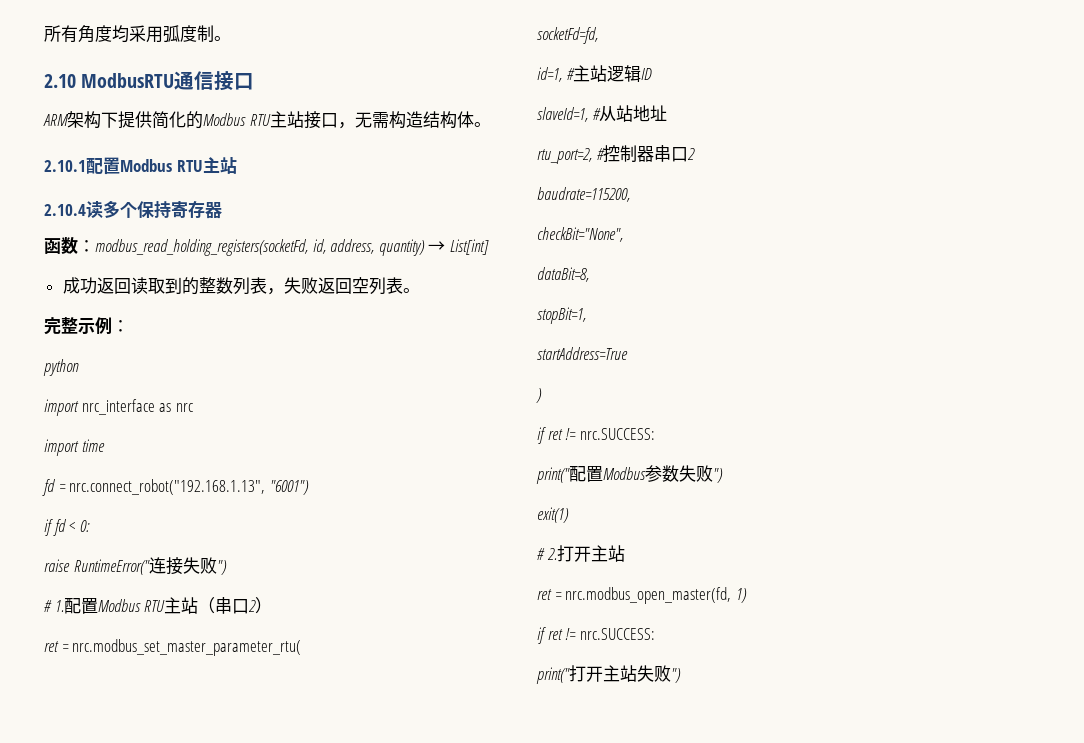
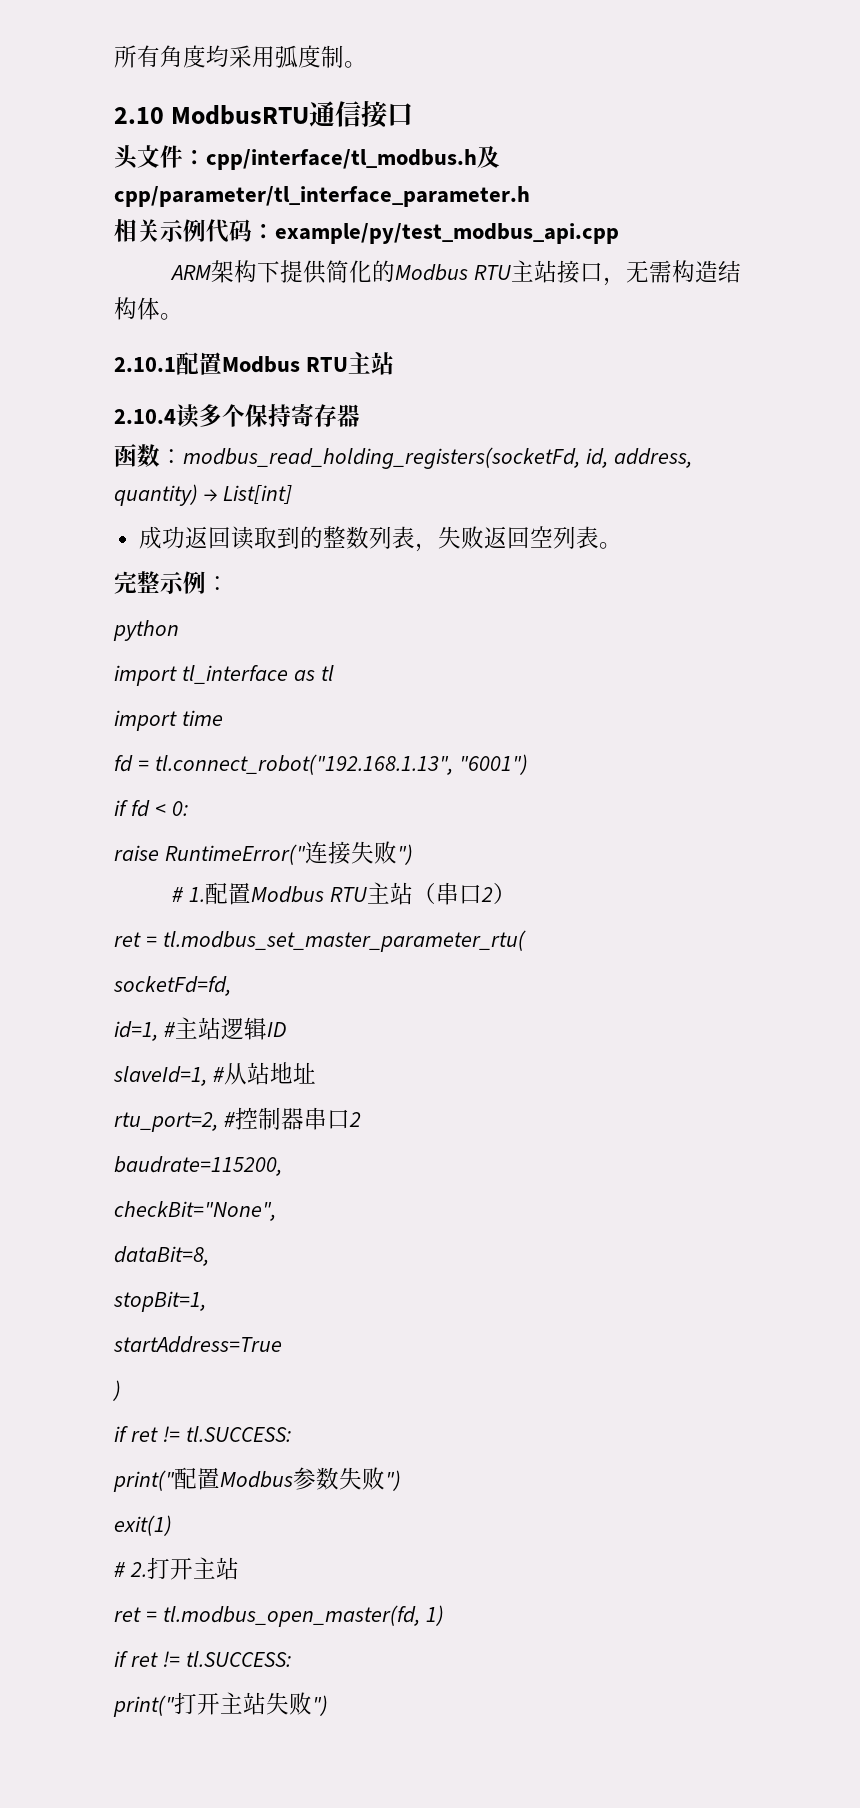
(255, 81) none -> [114,145,500,170] [114,186,530,207] [114,219,619,244] // 头文件：cpp/interface/tl_modbus.h及cpp/parameter/tl_interface_parameter.h // 相关示例代码：example/py/test_modbus_api.cpp
[81,399,193,415] nrc_interface as nrc -> [182,665,335,684] tl_interface as tl
[69,479,266,495] nrc.connect_robot("192.168.1.13", -> [155,754,454,775] tl.connect_robot("192.168.1.13",
[72,639,302,656] nrc.modbus_set_master_parameter_rtu( -> [163,930,527,952] tl.modbus_set_master_parameter_rtu(
[579,428,655,440] nrc.SUCCESS: -> [186,1426,292,1442] tl.SUCCESS:
[565,587,732,604] nrc.modbus_open_master(fd, -> [163,1605,421,1627] tl.modbus_open_master(fd,
[579,628,655,640] nrc.SUCCESS: -> [186,1651,292,1667] tl.SUCCESS:

